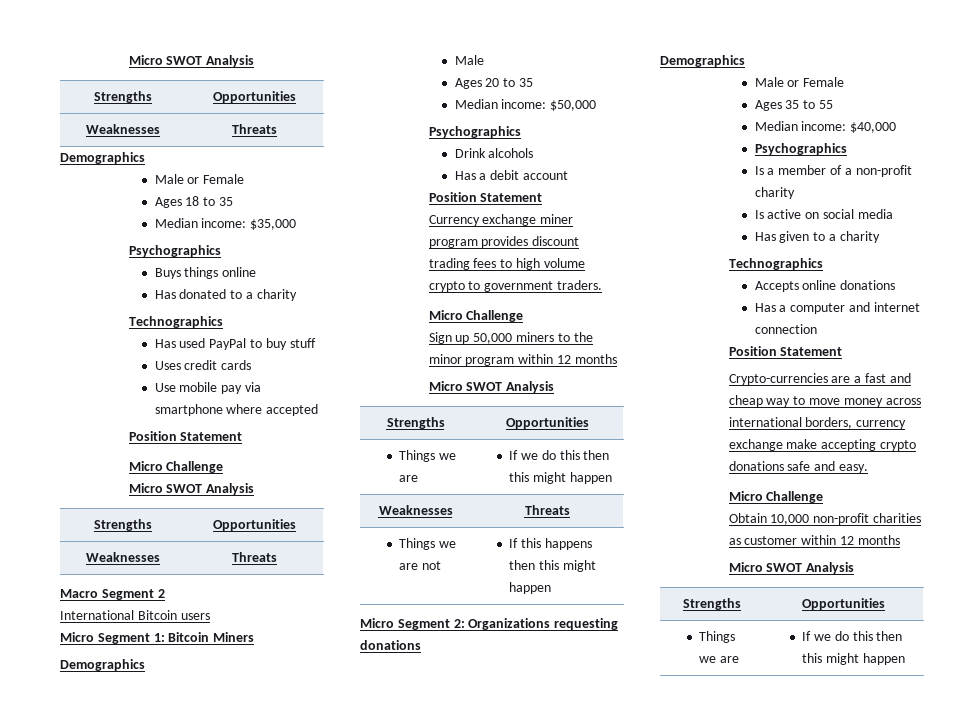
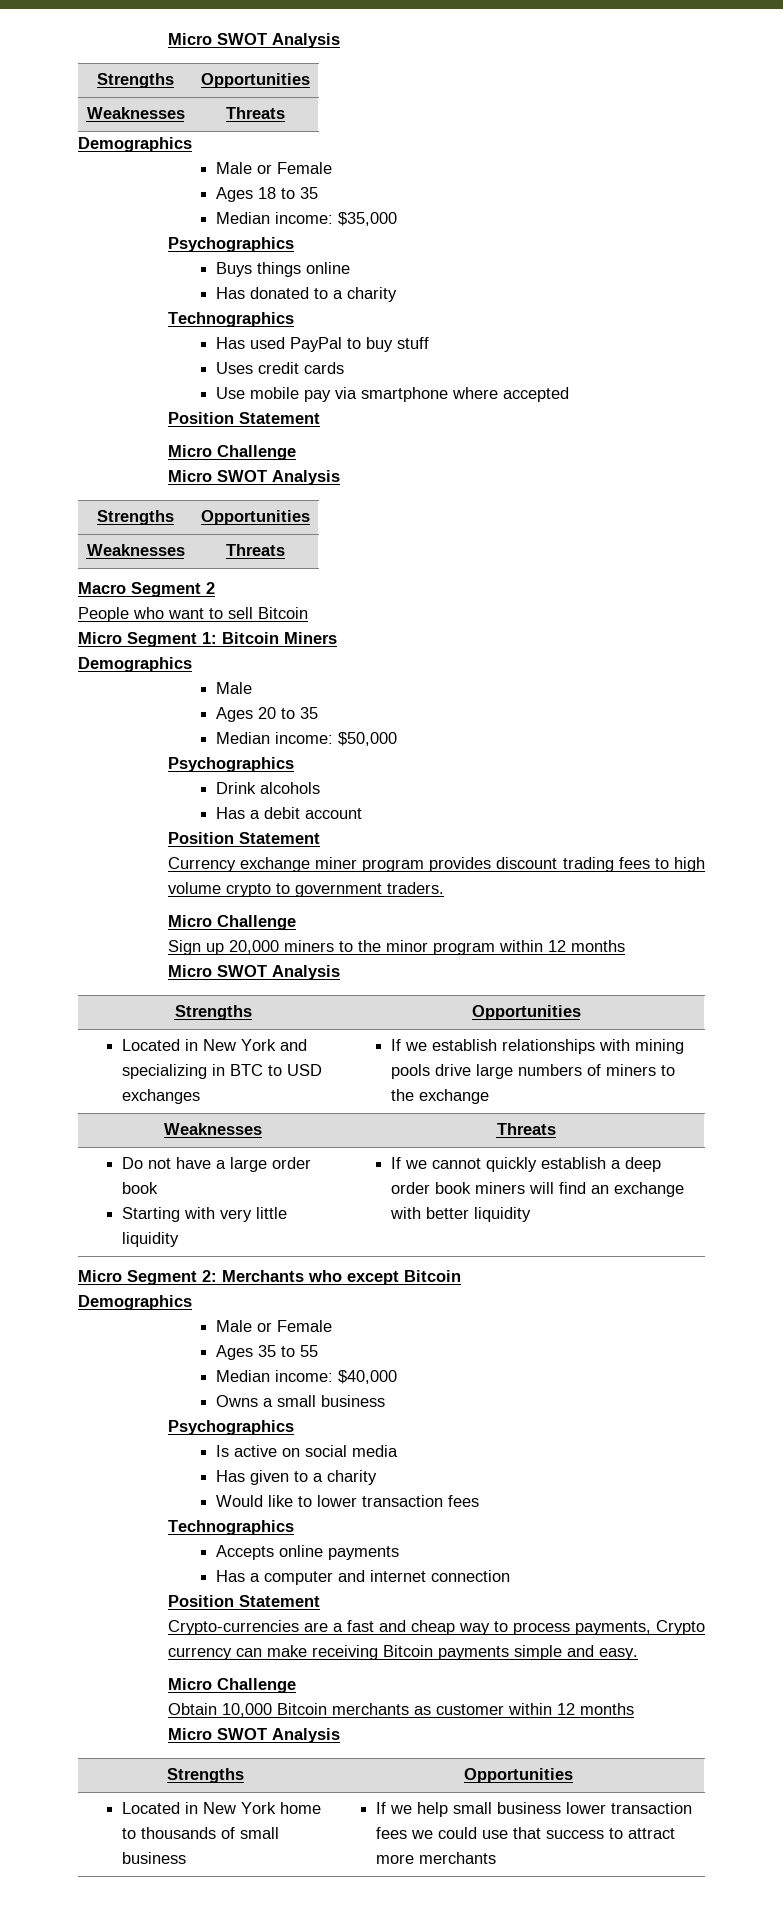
[60,610,210,620] International Bitcoin users -> [78,607,308,622] People who want to sell Bitcoin
[473,333,513,344] 50,000 -> [228,940,279,954] 20,000
[399,450,456,462] [399,475,419,482] [509,450,610,460] [509,472,612,484] [378,505,453,515] [524,505,570,515] [399,538,456,550] [399,561,441,570] [509,538,592,550] [509,560,596,572] [509,582,552,594] Things we are | If we do this then this might happen // Weaknesses | Threats // Things we are not | If this happens then this might happen -> [121,1039,307,1051] [121,1064,322,1079] [121,1089,200,1104] [390,1039,684,1054] [390,1064,675,1079] [390,1089,489,1104] [164,1123,262,1135] [496,1123,556,1135] [121,1157,311,1172] [121,1182,158,1194] [121,1207,287,1222] [121,1232,179,1247] [390,1157,661,1172] [390,1182,684,1197] [389,1207,531,1222] Located in New York and specializing in BTC to USD exchanges | If we establish relationships with mining pools drive large numbers of miners to the exchange // Weaknesses | Threats // Do not have a large order book // Starting with very little liquidity | If we cannot quickly establish a deep order book miners will find an exchange with better liquidity
[468,618,619,630] [360,640,421,650] Organizations requesting donations -> [222,1270,461,1285] Merchants who except Bitcoin
[754,143,847,155] [754,165,912,177] [754,187,795,199] Psychographics // Is a member of a non-profit charity -> [215,1395,385,1407] [167,1420,294,1435] Owns a small business // Psychographics
(880, 237) none -> [215,1495,479,1507] // Would like to lower transaction fees
[840,280,896,290] donations -> [327,1546,399,1560] payments
[809,398,921,407] [728,417,907,429] [728,439,917,451] [728,461,811,471] move money across international borders, currency exchange make accepting crypto donations safe -> [512,1620,706,1635] [167,1645,562,1660] process payments, Crypto currency can make receiving Bitcoin payments simple
[813,513,922,525] non-profit charities -> [276,1703,409,1715] Bitcoin merchants
[699,631,736,643] [699,656,739,663] [802,631,903,641] [802,653,905,665] Things we are | If we do this then this might happen -> [121,1802,321,1814] [121,1827,279,1839] [121,1852,186,1864] [375,1802,692,1817] [375,1827,675,1839] [375,1852,496,1864] Located in New York home to thousands of small business | If we help small business lower transaction fees we could use that success to attract more merchants

